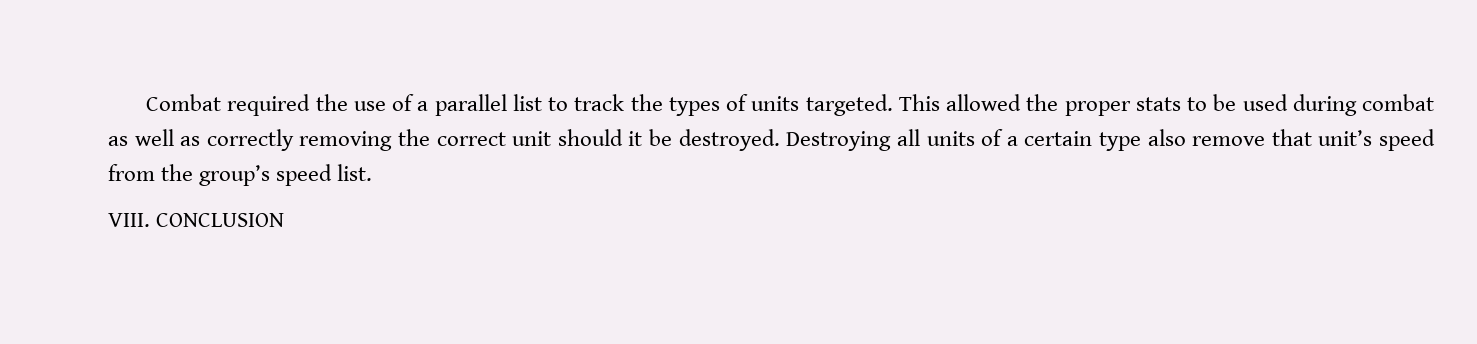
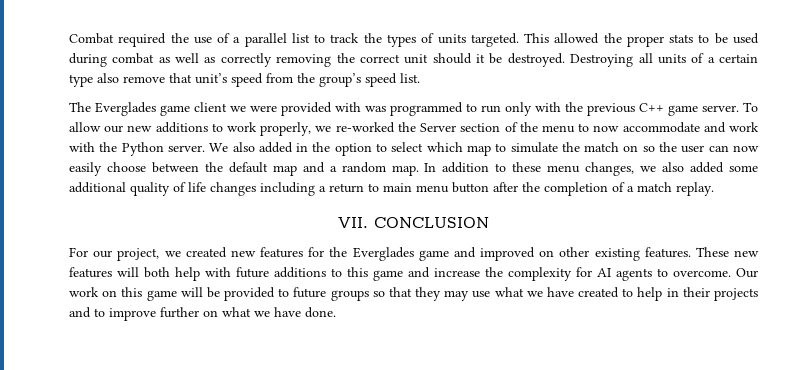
[108,213,285,227] VIII. CONCLUSION -> [69,102,758,116] [69,122,760,136] [69,142,760,156] [69,162,759,176] [69,182,714,196] [338,217,489,228] [69,247,759,261] [69,267,758,281] [69,287,758,301] [69,307,336,321] The Everglades game client we were provided with was programmed to run only with the previous C++ game server. To allow our new additions to work properly, we re-worked the Server section of the menu to now accommodate and work with the Python server. We also added in the option to select which map to simulate the match on so the user can now easily choose between the default map and a random map. In addition to these menu changes, we also added some additional quality of life changes including a return to main menu button after the completion of a match replay. // VII. CONCLUSION // For our project, we created new features for the Everglades game and improved on other existing features. These new features will both help with future additions to this game and increase the complexity for AI agents to overcome. Our work on this game will be provided to future groups so that they may use what we have created to help in their projects and to improve further on what we have done.

